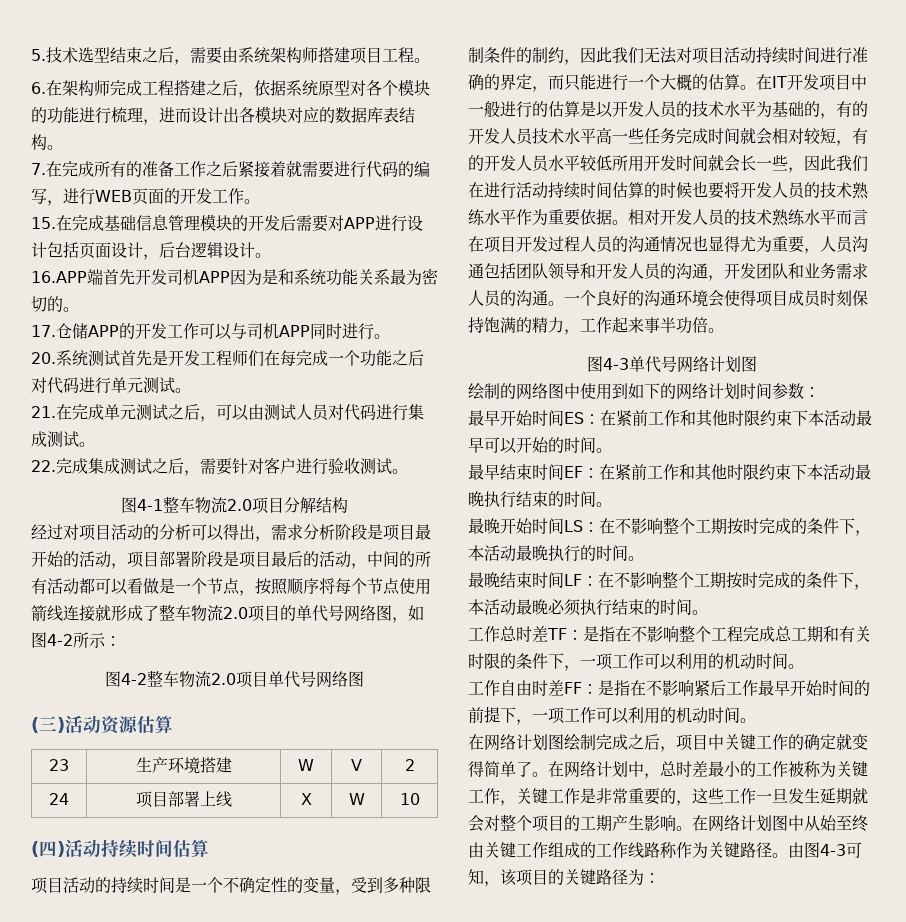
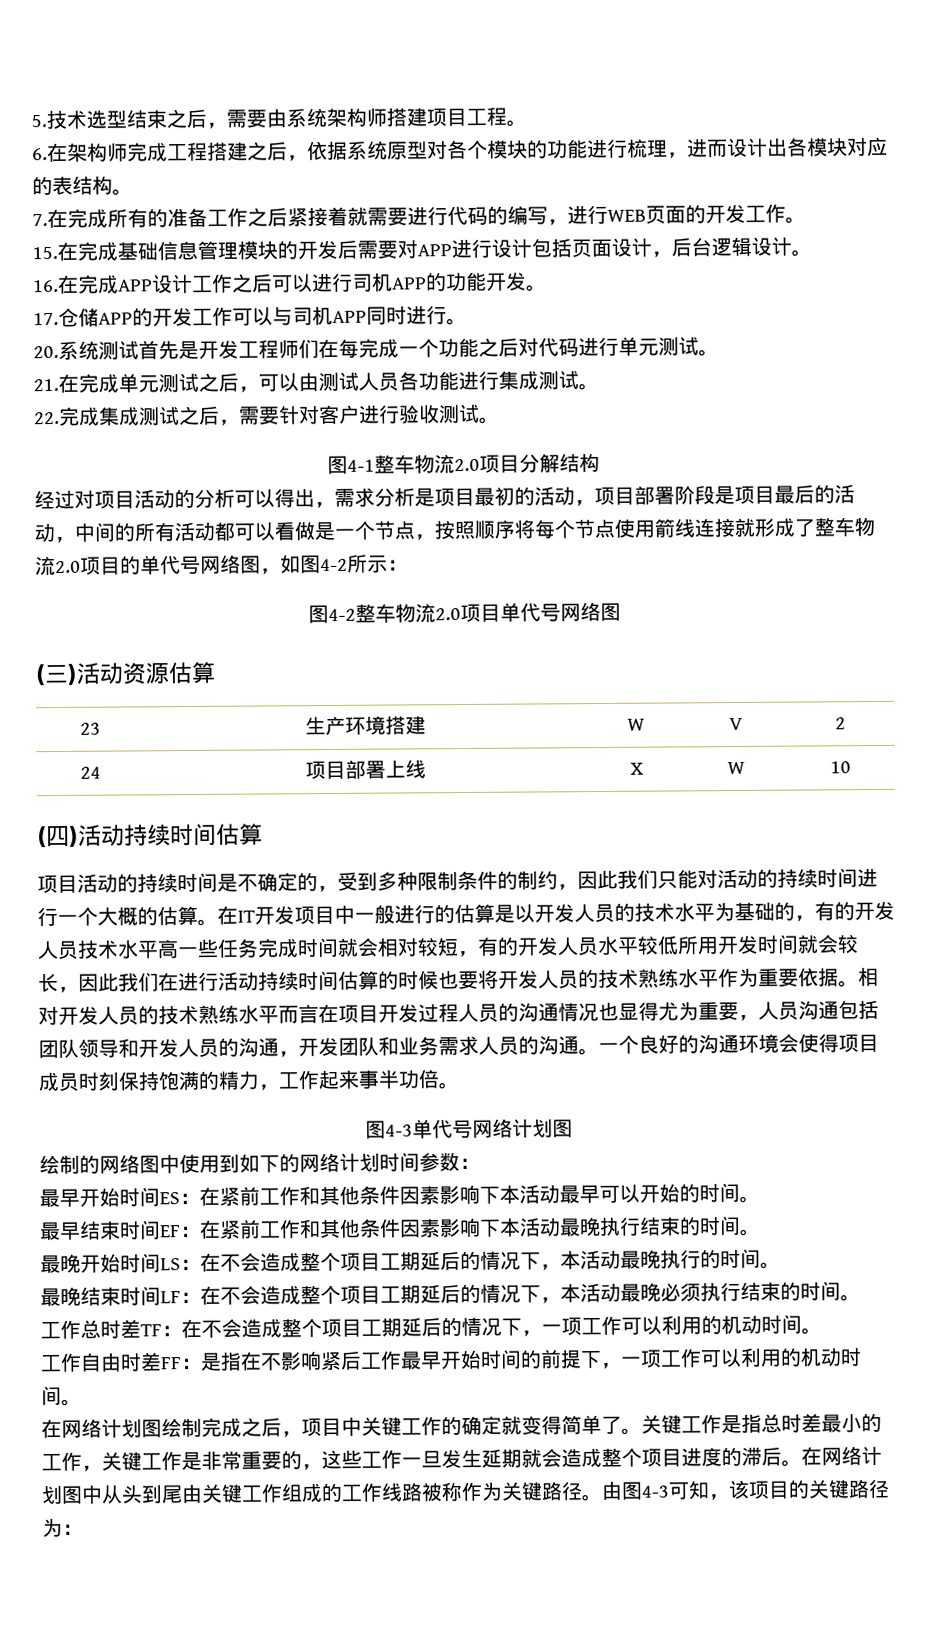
[335,107,383,123] 数据库 -> (53, 186) none
[31,268,438,286] [31,296,63,312] 16.APP端首先开发司机APP因为是和系统功能关系最为密切的 -> [33,271,527,294] 16.在完成APP设计工作之后可以进行司机APP的功能开发
[328,404,376,421] 对代码 -> [398,371,459,391] 各功能
[335,524,431,541] [31,551,64,567] 阶段是项目最开始 -> [414,486,515,507] 是项目最初
[191,877,335,893] 一个不确定性的变量 -> [237,872,318,892] 不确定的
[644,47,868,64] [468,74,596,92] 无法对项目活动持续时间进行准确的界定，而只能 -> [657,868,858,889] 只能对活动的持续时间
[740,155,788,171] 长一些 -> [837,934,859,954] [38,972,59,993] 较长
[728,410,792,426] 时限约束 -> [359,1184,480,1205] 条件因素影响
[727,464,791,480] 时限约束 -> [359,1217,481,1238] 条件因素影响
[631,517,839,535] 影响整个工期按时完成的条件 -> [240,1250,521,1272] 会造成整个项目工期延后的情况
[630,571,838,589] 影响整个工期按时完成的条件 -> [240,1283,521,1305] 会造成整个项目工期延后的情况
[583,625,871,642] [468,653,548,669] 是指在不影响整个工程完成总工期和有关时限的条件 -> [181,1316,502,1339] 在不会造成整个项目工期延后的情况
[548,761,660,779] 在网络计划中， -> [641,1413,762,1434] 关键工作是指
[788,761,868,777] [468,788,500,804] 被称为关键工作 -> (82, 1461) none
[484,814,676,832] 对整个项目的工期产生影响 -> [561,1446,782,1468] 造成整个项目进度的滞后
[820,815,868,832] 始至终 -> [121,1484,183,1504] 头到尾
(660, 850) none -> [421,1482,443,1502] 被

